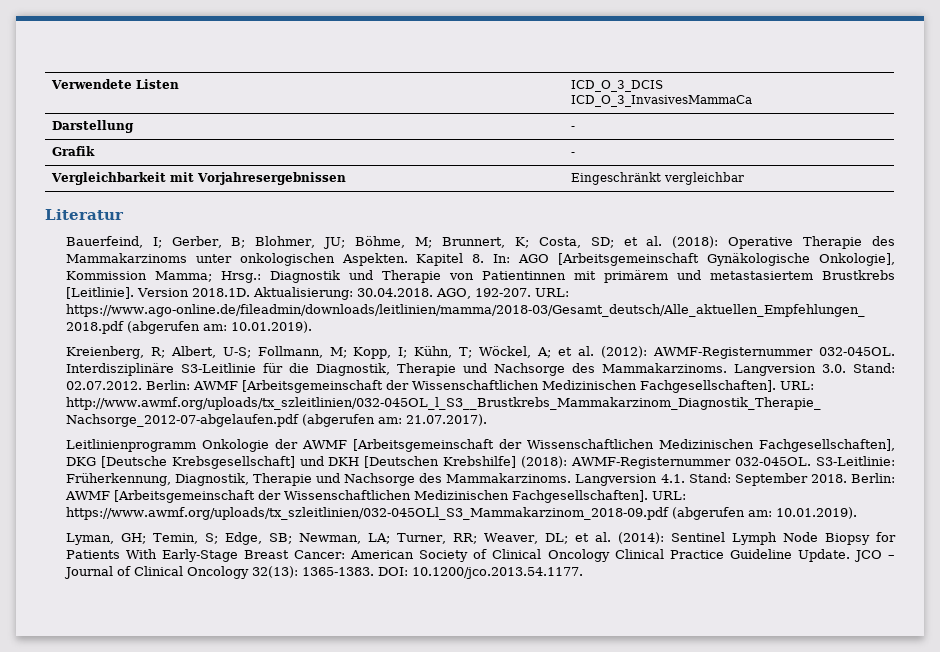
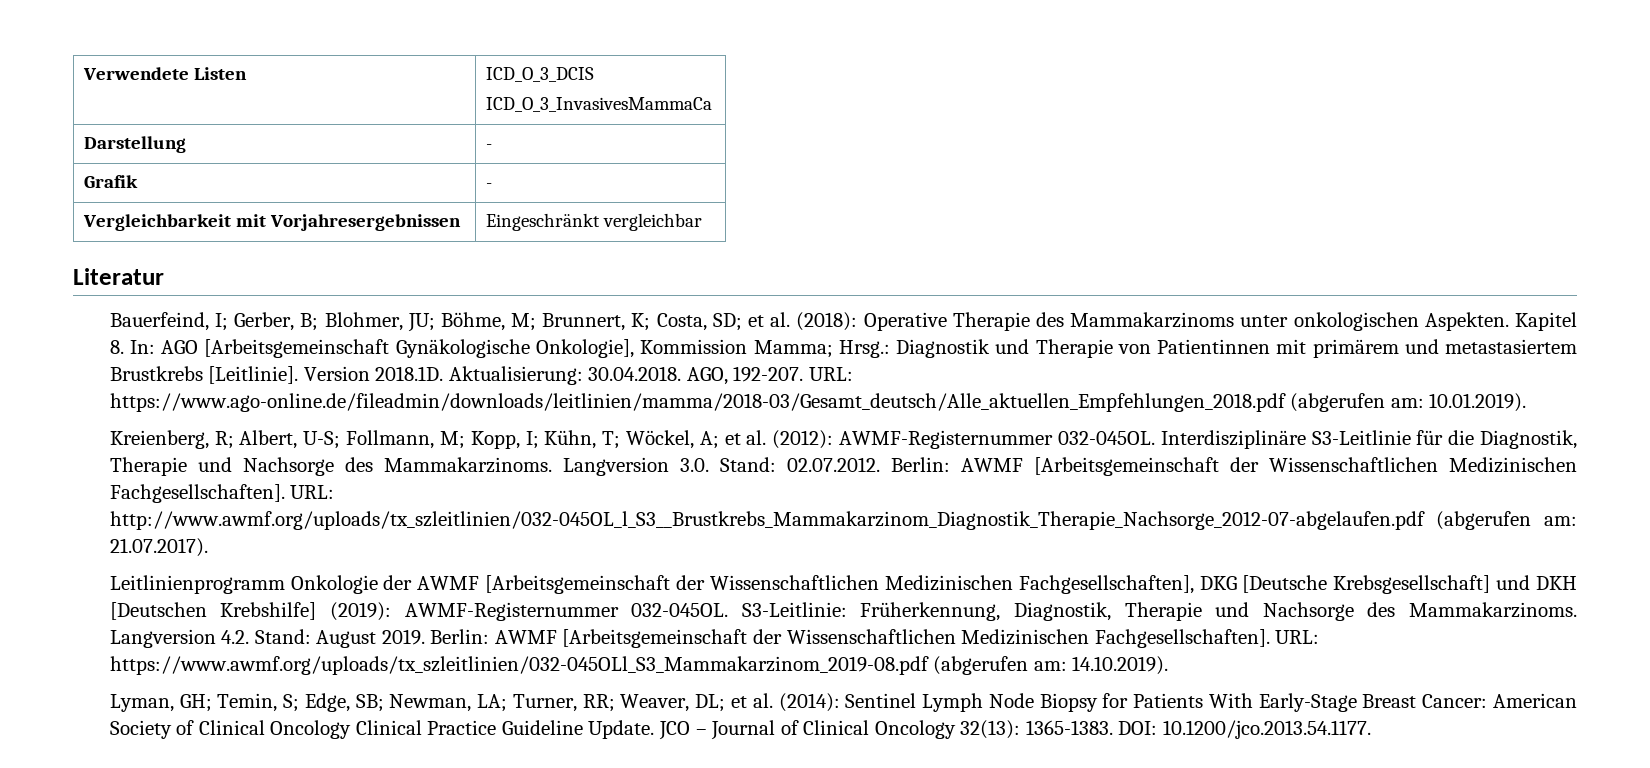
[521,456,568,468] (2018): -> [329,602,391,621] (2019):
[660,473,895,486] [64,490,686,503] [65,507,857,520] 4.1. Stand: September 2018. Berlin: AWMF [Arbeitsgemeinschaft der Wissenschaftlichen Medizinischen Fachgesellschaften]. URL: https://www.awmf.org/uploads/tx_szleitlinien/032-045OLl_S3_Mammakarzinom_2018-09.pdf (abgerufen am: 10.01.2019). -> [221,629,1320,648] [109,656,1169,675] 4.2. Stand: August 2019. Berlin: AWMF [Arbeitsgemeinschaft der Wissenschaftlichen Medizinischen Fachgesellschaften]. URL: https://www.awmf.org/uploads/tx_szleitlinien/032-045OLl_S3_Mammakarzinom_2019-08.pdf (abgerufen am: 14.10.2019).

